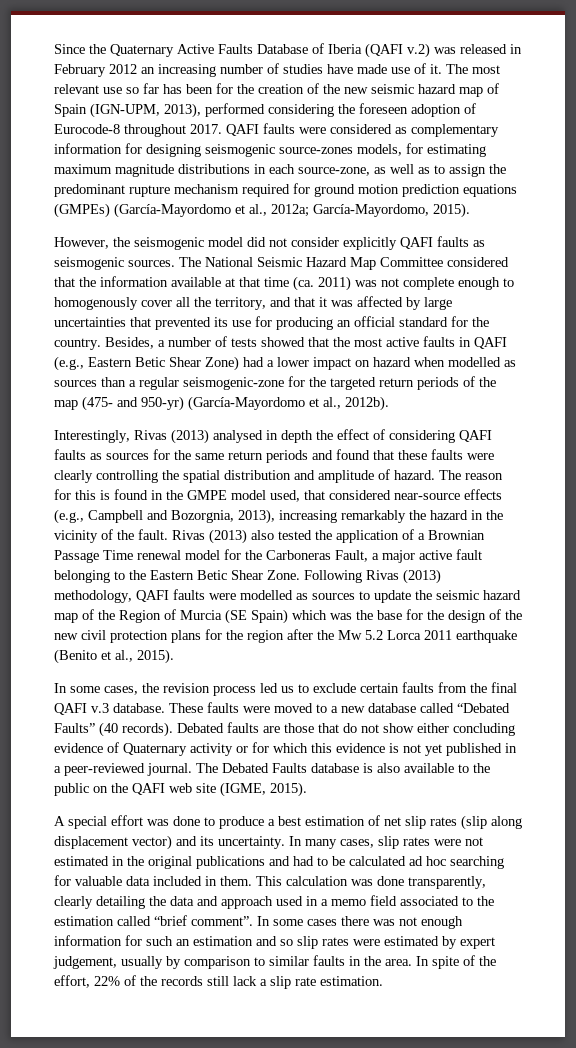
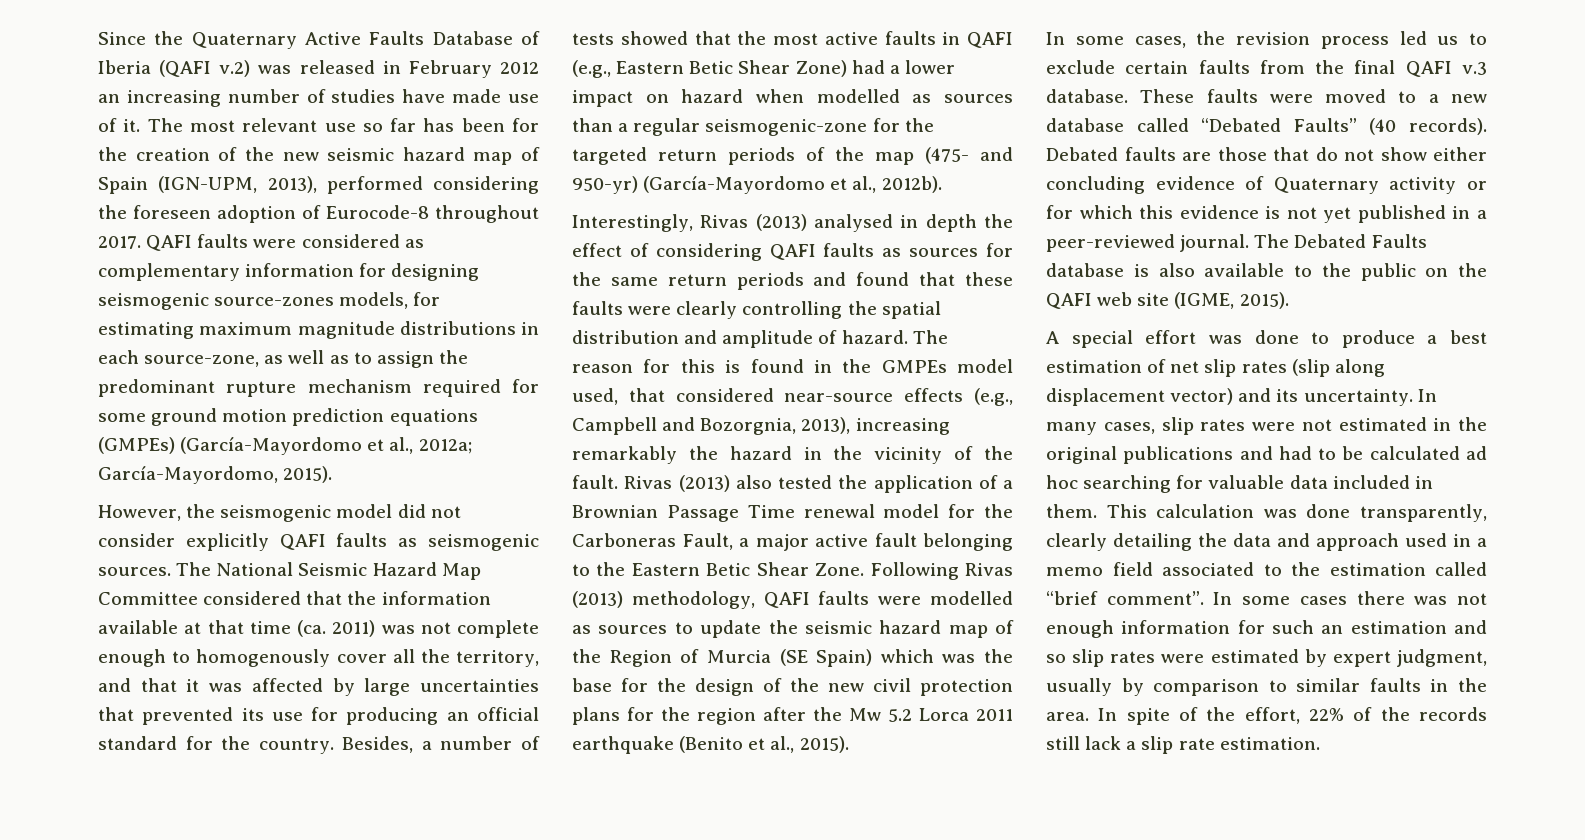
(310, 188) none -> [98,413,146,422] some
[187,490,227,500] GMPE -> [881,360,947,373] GMPEs
[53,956,117,969] judgement, -> [1397,649,1487,667] judgment,

